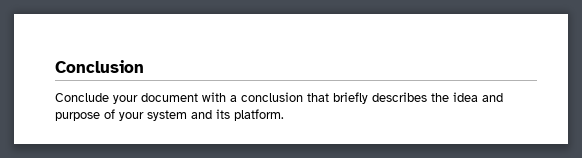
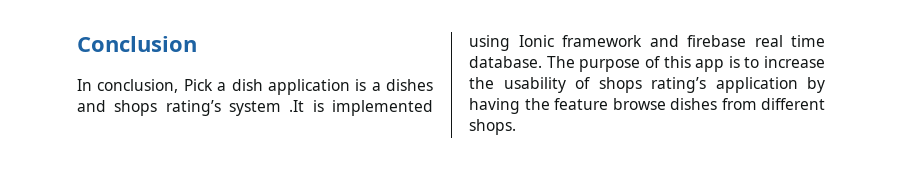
[55,92,503,104] [55,109,284,121] Conclude your document with a conclusion that briefly describes the idea and purpose of your system and its platform. -> [77,79,433,95] [77,100,433,116] [469,35,825,51] [469,56,825,72] [469,77,825,93] [469,98,825,114] [469,119,516,135] In conclusion, Pick a dish application is a dishes and shops rating’s system .It is implemented using Ionic framework and firebase real time database. The purpose of this app is to increase the usability of shops rating’s application by having the feature browse dishes from different shops.

